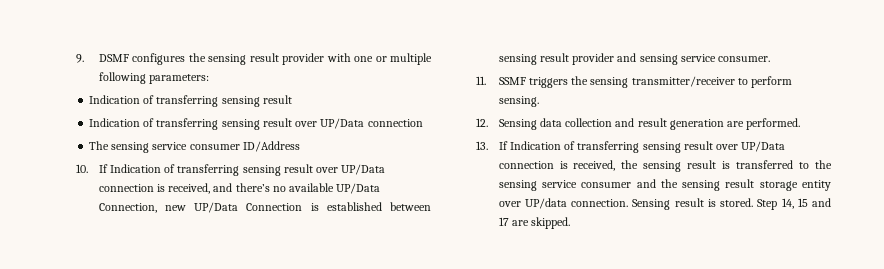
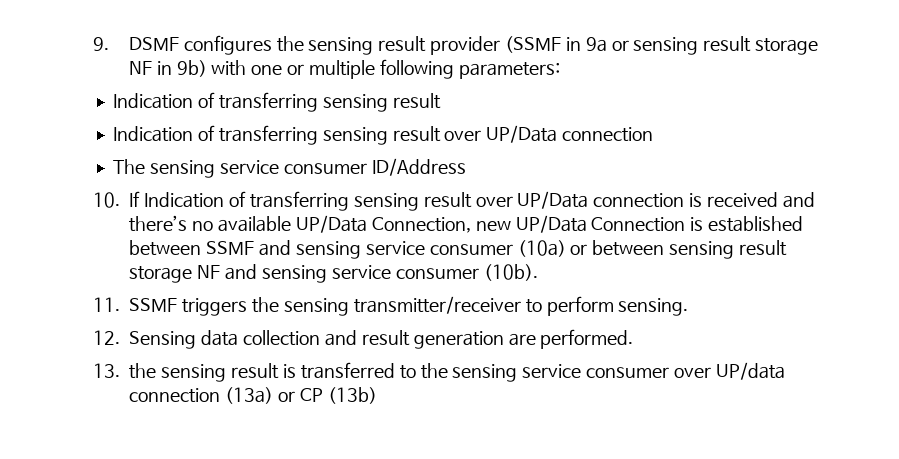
(325, 59) none -> [504,36,819,55] [128,60,207,77] (SSMF in 9a or sensing result storage NF in 9b)
[168,183,211,194] received, -> [706,192,778,207] received
[498,53,771,65] sensing result provider and sensing service consumer. -> [206,240,787,259] [129,264,538,283] SSMF and sensing service consumer (10a) or between sensing result storage NF and sensing service consumer (10b).
[498,141,786,153] [498,160,616,171] If Indication of transferring sensing result over UP/Data connection is received, -> (121, 370) none
[636,179,831,191] [498,198,831,210] [498,217,571,229] and the sensing result storage entity over UP/data connection. Sensing result is stored. Step 14, 15 and 17 are skipped. -> [673,362,785,380] [129,387,377,404] over UP/data connection (13a) or CP (13b)

